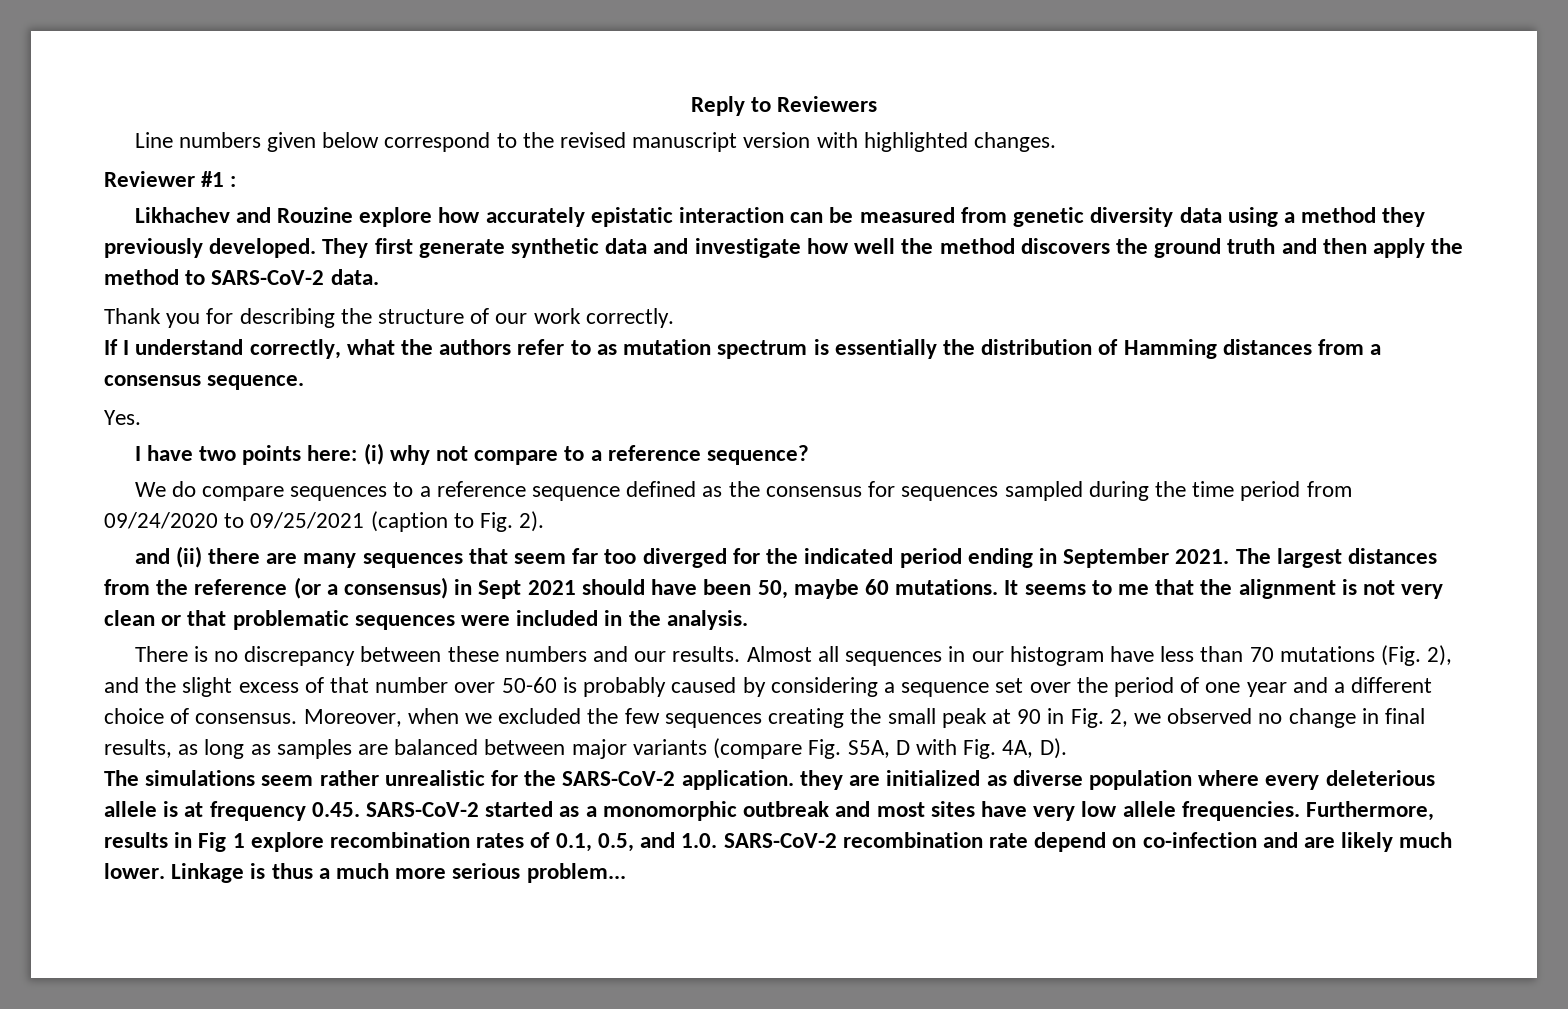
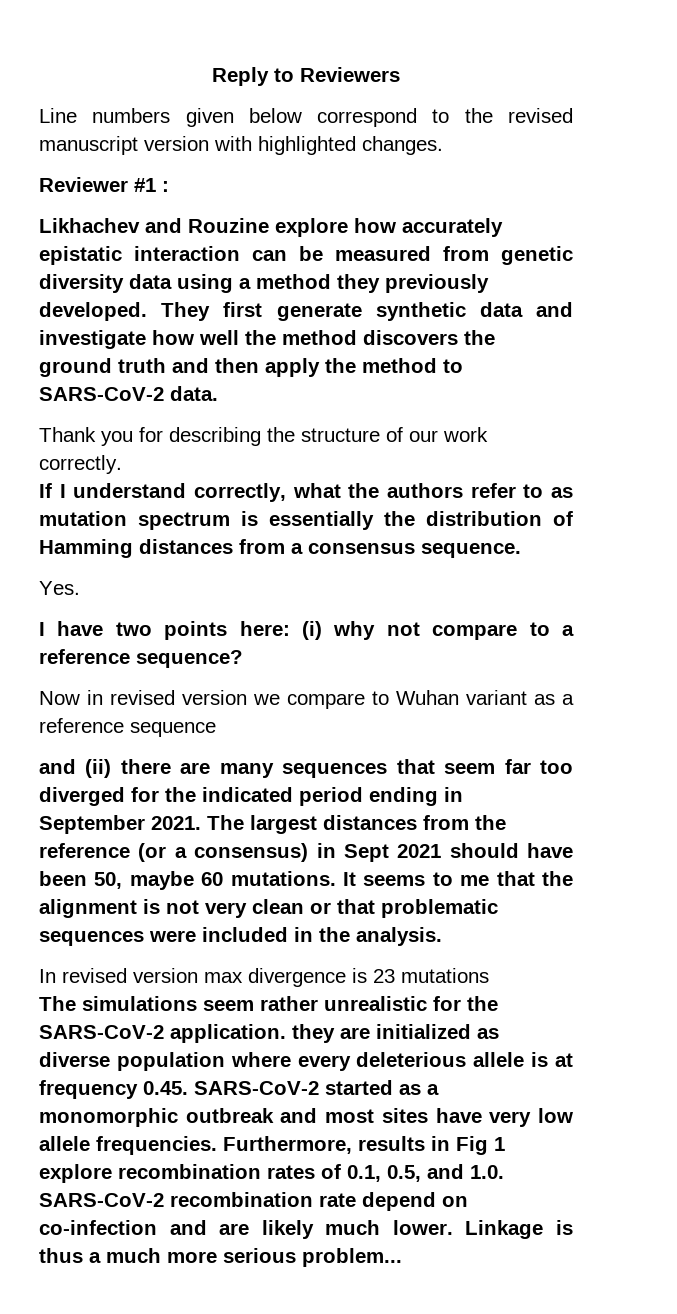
[134,481,1352,501] [104,511,545,532] We do compare sequences to a reference sequence defined as the consensus for sequences sampled during the time period from 09/24/2020 to 09/25/2021 (caption to Fig. 2). -> [39,690,574,709] [39,718,216,737] Now in revised version we compare to Wuhan variant as a reference sequence
[134,645,1453,666] [104,677,1433,697] [104,708,1426,728] [104,738,1067,759] There is no discrepancy between these numbers and our results. Almost all sequences in our histogram have less than 70 mutations (Fig. 2), and the slight excess of that number over 50-60 is probably caused by considering a sequence set over the period of one year and a different choice of consensus. Moreover, when we excluded the few sequences creating the small peak at 90 in Fig. 2, we observed no change in final results, as long as samples are balanced between major variants (compare Fig. S5A, D with Fig. 4A, D). -> [39,968,489,987] In revised version max divergence is 23 mutations

